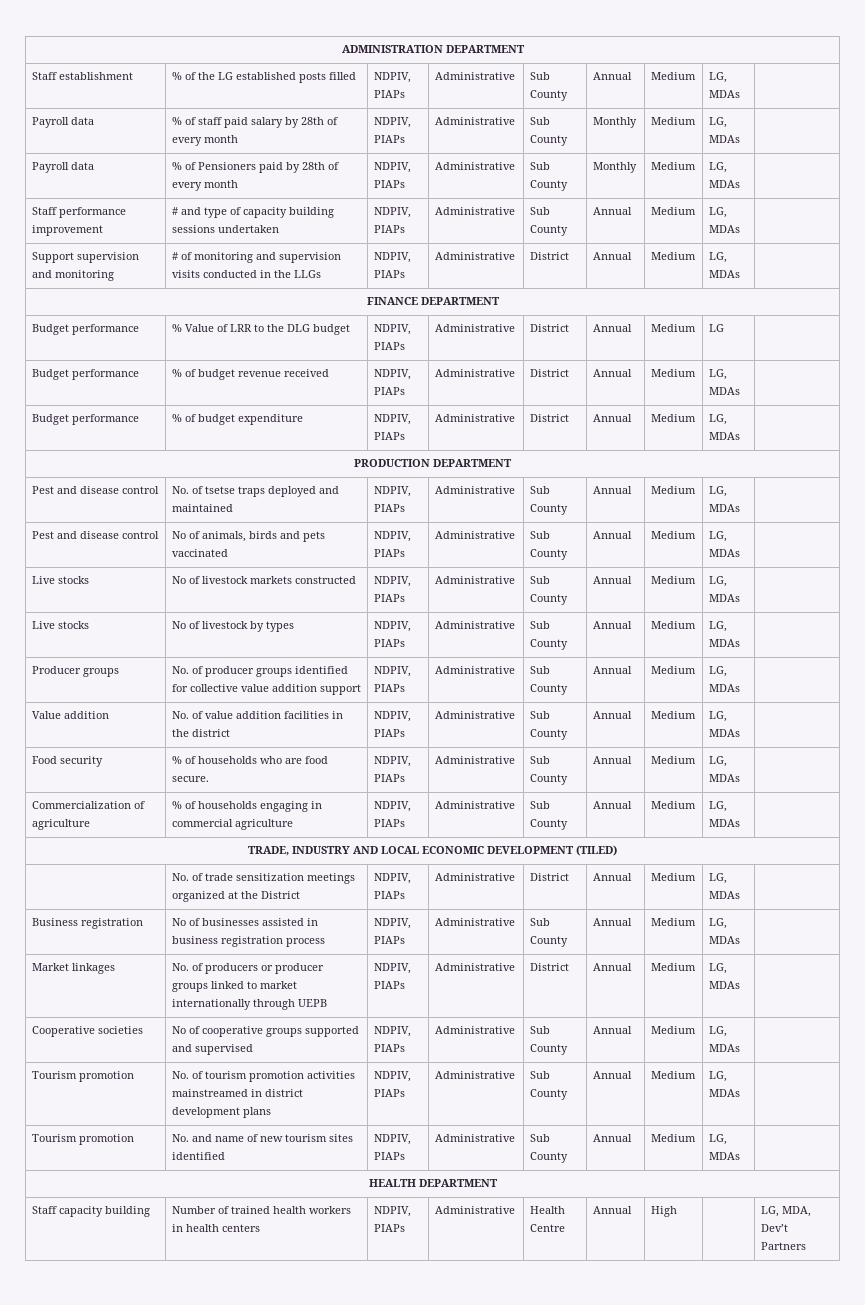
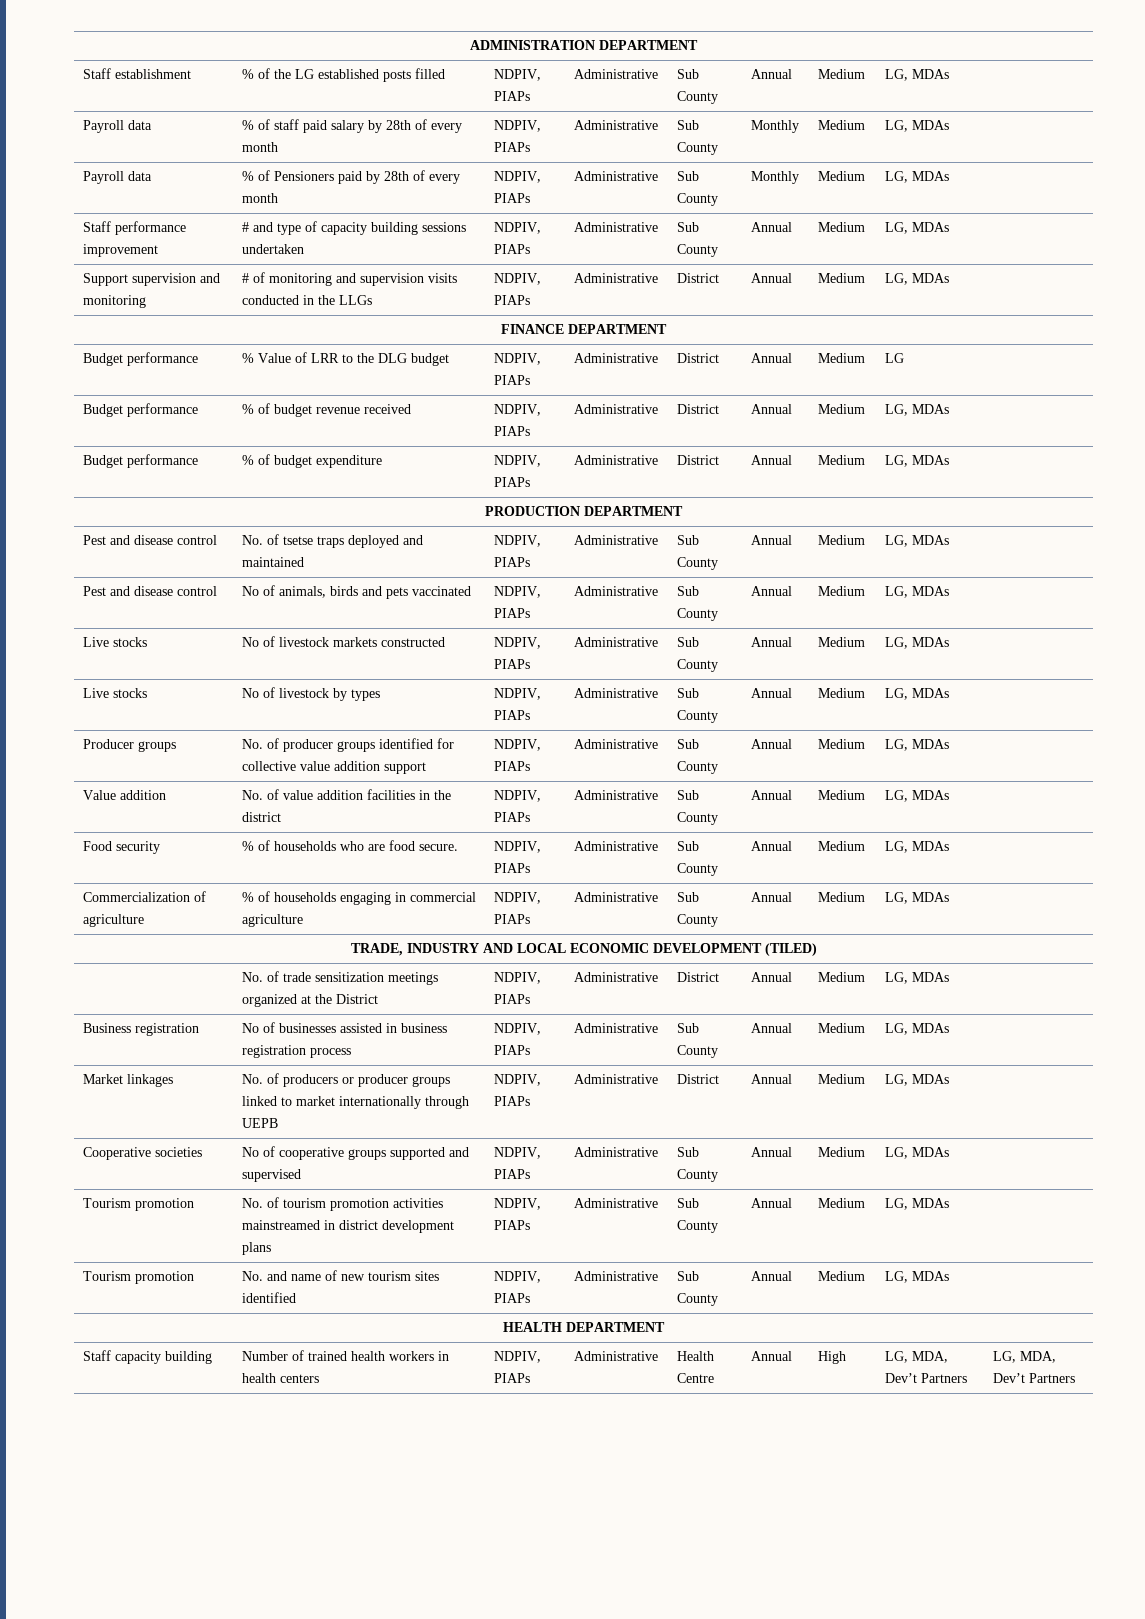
(677, 1211) none -> [885,1351,949,1363] [885,1373,968,1383] LG, MDA, Dev’t Partners

